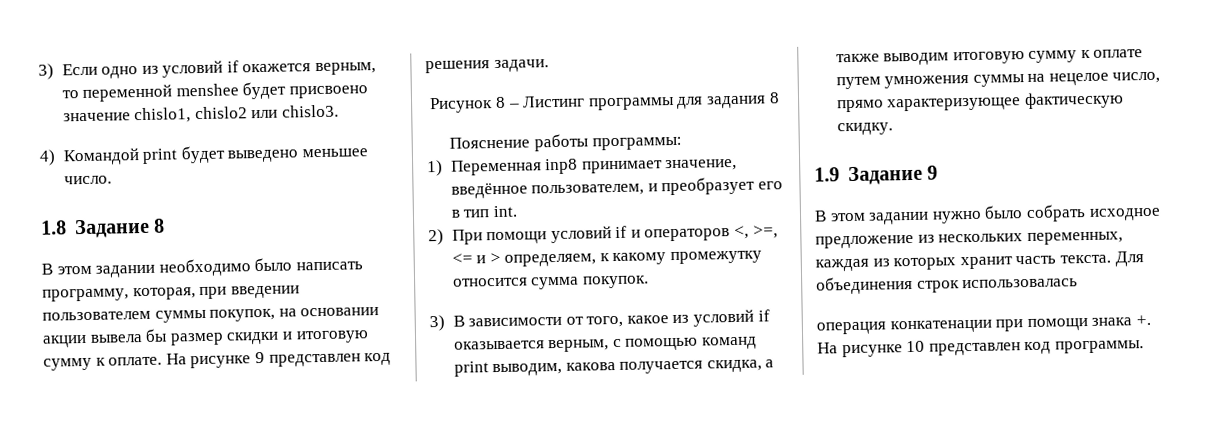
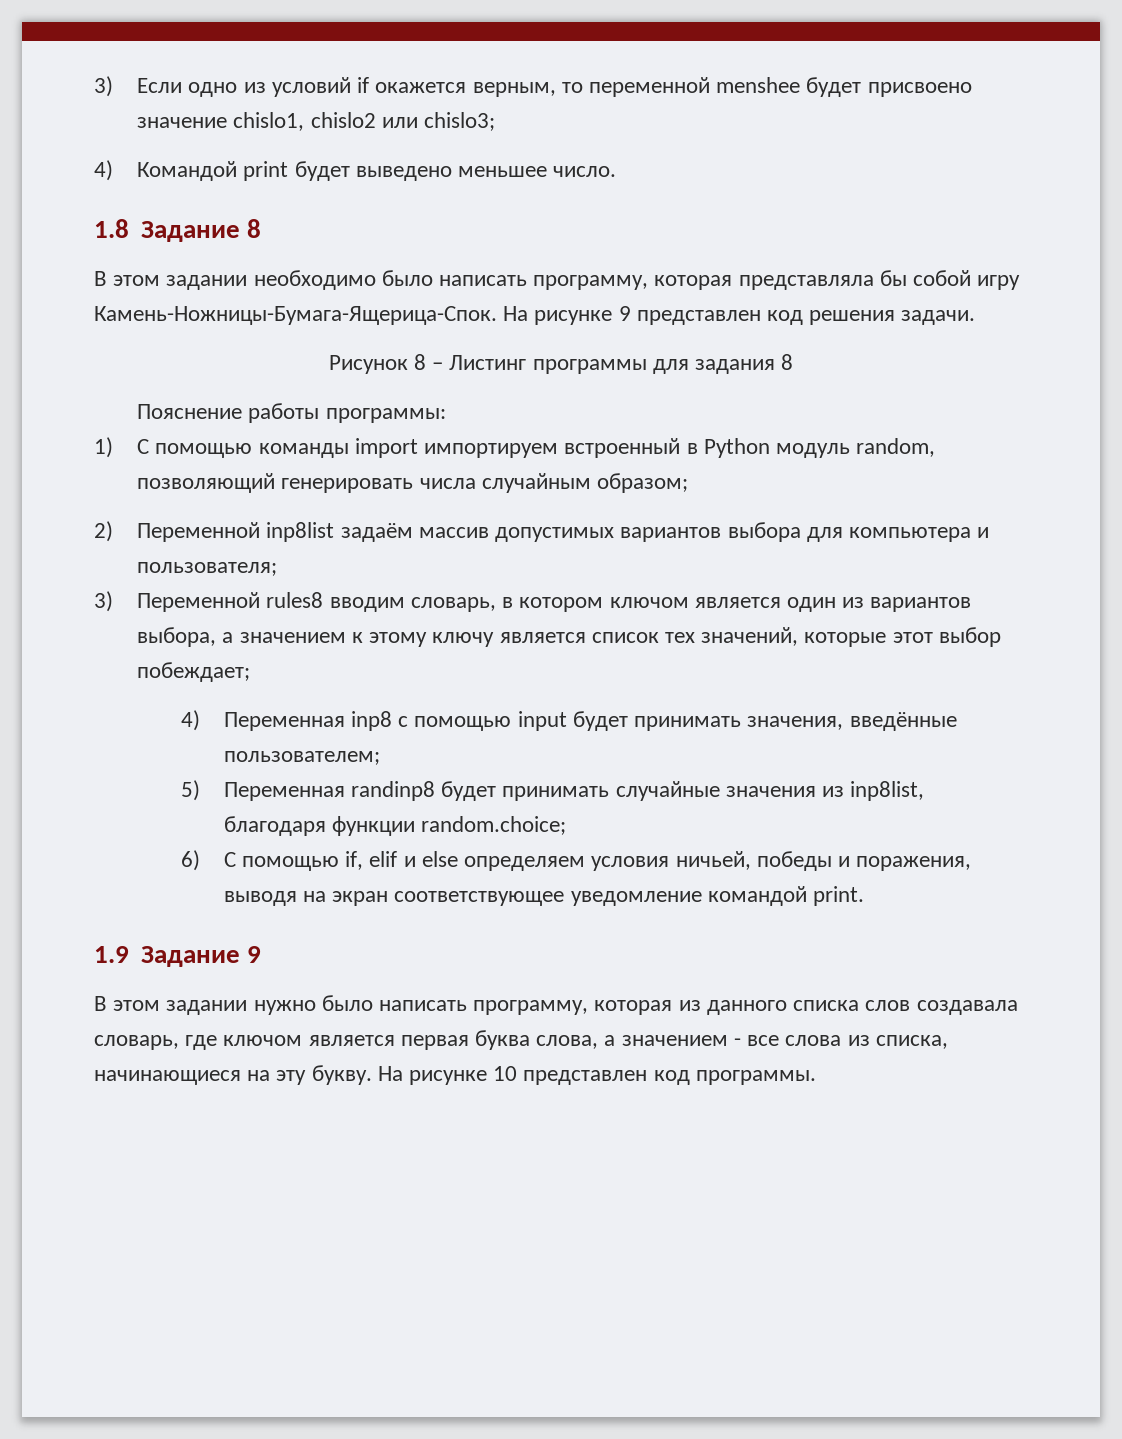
[281,104,339,118] chislo3. -> [424,112,496,131] chislo3;
[132,285,300,301] [42,306,380,323] [42,328,369,348] [43,356,163,371] которая, при введении пользователем суммы покупок, на основании акции вывела бы размер скидки и итоговую сумму к оплате. -> [654,270,1021,290] [94,306,497,325] которая представляла бы собой игру Камень-Ножницы-Бумага-Ящерица-Спок.
[450,158,738,176] [450,176,783,199] [450,205,517,218] [428,225,778,246] [451,250,763,267] [452,275,649,290] [429,309,770,332] [453,336,757,353] [453,359,775,377] [835,49,1144,66] [835,71,1161,90] [836,91,1124,113] [836,122,893,136] Переменная inp8 принимает значение, введённое пользователем, и преобразует его в тип int. // 2) При помощи условий if и операторов <, >=, <= и > определяем, к какому промежутку относится сумма покупок. // 3) В зависимости от того, какое из условий if оказывается верным, с помощью команд print выводим, какова получается скидка, а также выводим итоговую сумму к оплате путем умножения суммы на нецелое число, прямо характеризующее фактическую скидку. -> [137,438,936,458] [137,473,689,493] [94,521,990,542] [137,562,278,576] [94,591,972,612] [137,627,1001,647] [137,662,251,682] [180,710,957,731] [223,751,380,765] [180,780,925,801] [223,816,567,836] [180,850,972,871] [223,886,865,906] С помощью команды import импортируем встроенный в Python модуль random, позволяющий генерировать числа случайным образом; // 2) Переменной inp8list задаём массив допустимых вариантов выбора для компьютера и пользователя; // 3) Переменной rules8 вводим словарь, в котором ключом является один из вариантов выбора, а значением к этому ключу является список тех значений, которые этот выбор побеждает; // 4) Переменная inp8 с помощью input будет принимать значения, введённые пользователем; // 5) Переменная randinp8 будет принимать случайные значения из inp8list, благодаря функции random.choice; // 6) С помощью if, elif и else определяем условия ничьей, победы и поражения, выводя на экран соответствующее уведомление командой print.
[1025,204,1161,223] [815,231,1123,249] [815,251,1144,272] [816,275,1079,295] [816,314,1151,335] собрать исходное предложение из нескольких переменных, каждая из которых хранит часть текста. Для объединения строк использовалась // операция конкатенации при помощи знака +. -> [379,1000,1018,1015] [94,1030,948,1050] [94,1065,372,1085] написать программу, которая из данного списка слов создавала словарь, где ключом является первая буква слова, а значением - все слова из списка, начинающиеся на эту букву.

